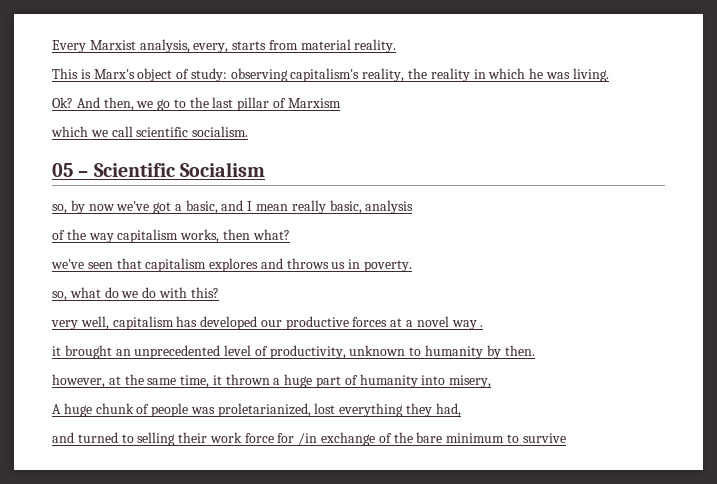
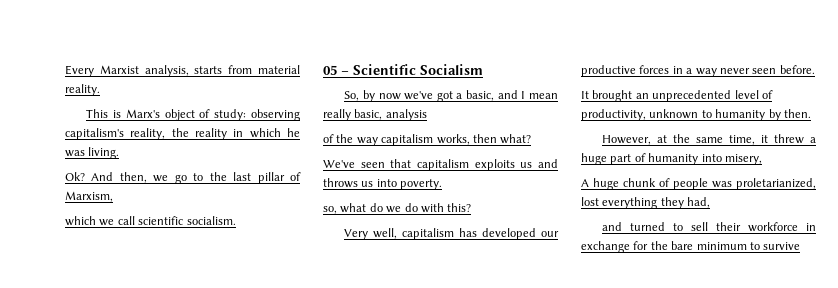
[193,43,229,53] every, -> (189, 71) none
[287,98,341,108] Marxism -> [65,191,113,202] Marxism,
[52,204,67,214] so, -> [344,91,360,101] So,
[51,259,84,269] we've -> [323,160,355,168] We've
[209,258,259,272] explores -> [474,159,533,171] exploits us
[348,259,361,269] in -> [376,179,397,187] into
[51,320,78,330] very -> [344,229,369,240] Very
[390,316,484,330] [52,346,61,356] at a novel way . // it -> [672,65,815,77] [581,91,589,99] in a way never seen before. // It
[52,374,105,388] however, -> [602,135,652,145] However,
[225,374,270,385] thrown -> [774,134,805,144] threw
[137,432,392,446] selling their work force for /in exchange of -> [691,222,816,232] [581,241,649,253] sell their workforce in exchange for

